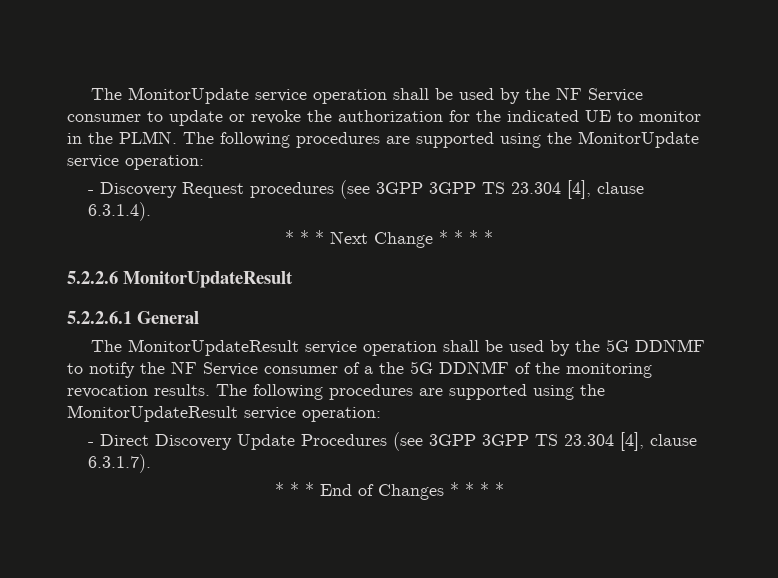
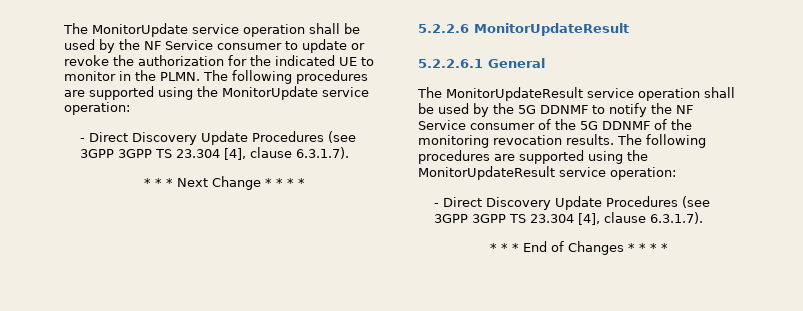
[100,180,645,199] [88,202,152,221] Discovery Request procedures (see 3GPP 3GPP TS 23.304 [4], clause 6.3.1.4). -> [88,131,356,145] [79,147,349,160] Direct Discovery Update Procedures (see 3GPP 3GPP TS 23.304 [4], clause 6.3.1.7).
[364,366,373,374] a -> (551, 124) none

